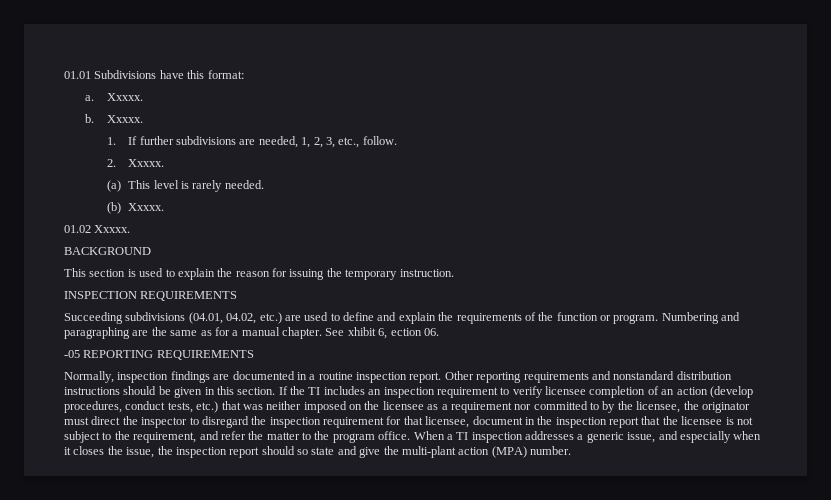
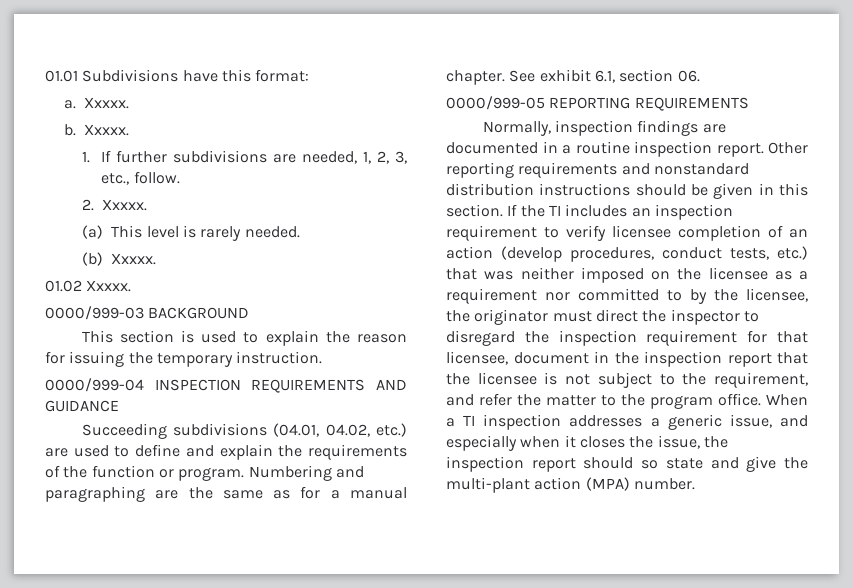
(131, 229) none -> [45,306,144,320] 0000/999-03
(454, 273) none -> [45,378,144,392] 0000/999-04
(238, 296) none -> [376,379,408,390] [45,400,119,412] AND GUIDANCE
[347,327,422,339] xhibit 6, ection -> [539,69,674,83] exhibit 6.1, section
[64,350,80,358] -05 -> [446,96,545,110] 0000/999-05

